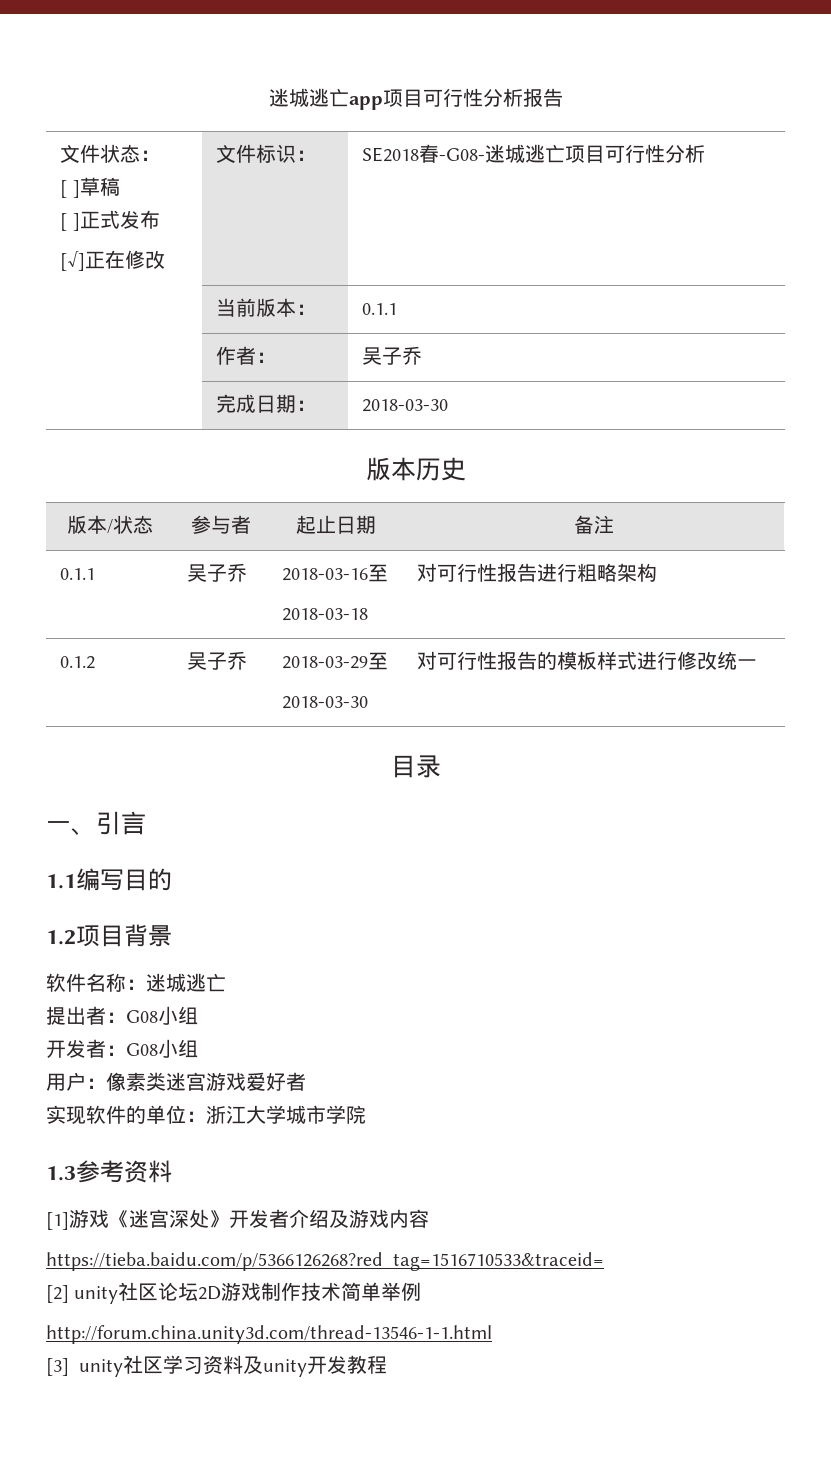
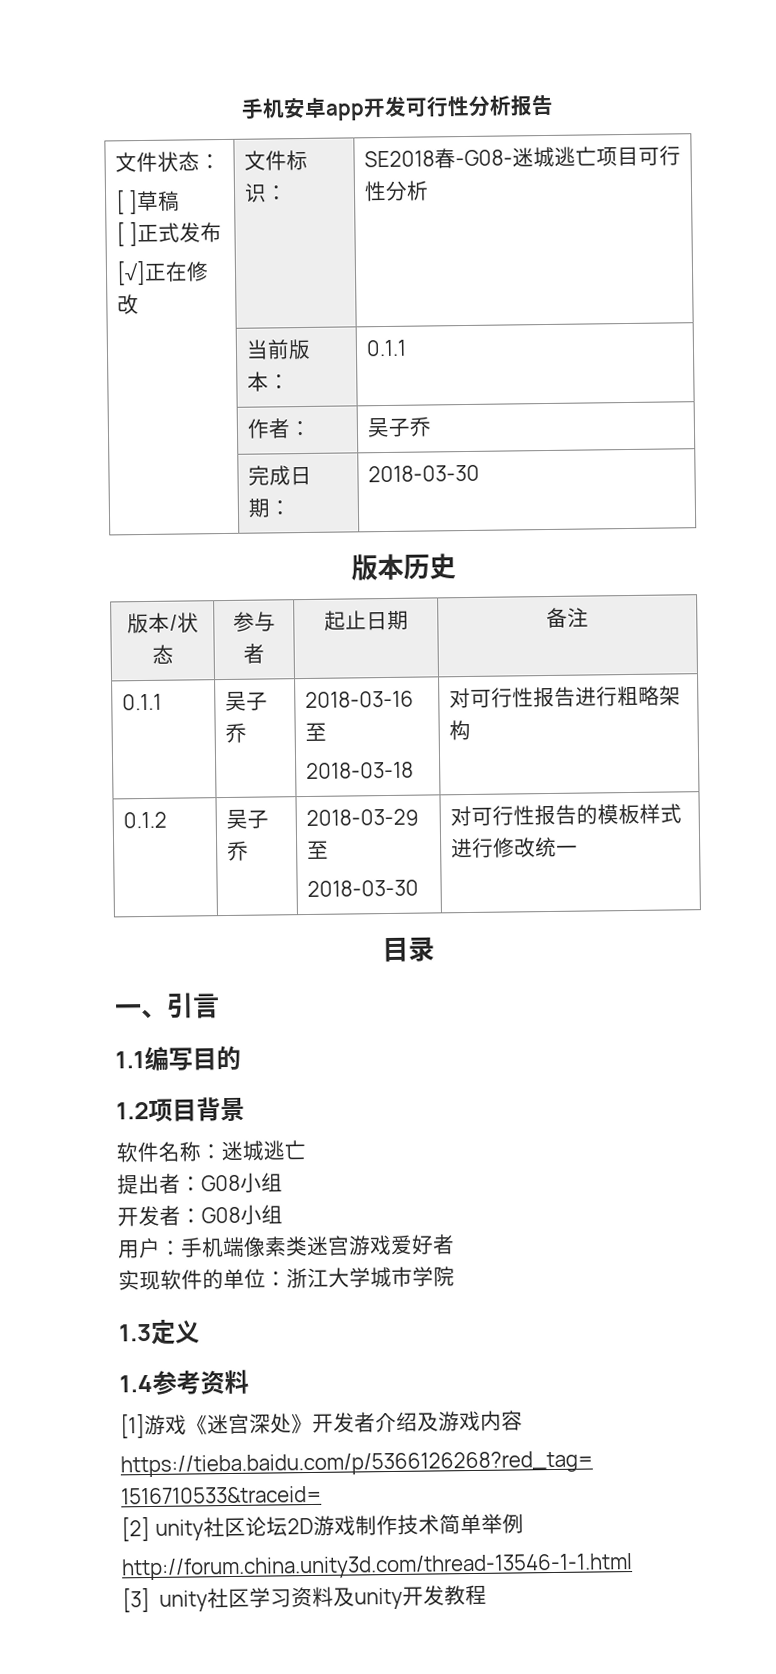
[268,88,423,110] 迷城逃亡app项目 -> [241,96,407,121] 手机安卓app开发
(106, 1083) none -> [180,1236,245,1258] 手机端
(76, 1173) none -> [150,1319,200,1345] [119,1374,153,1393] 定义 // 1.4

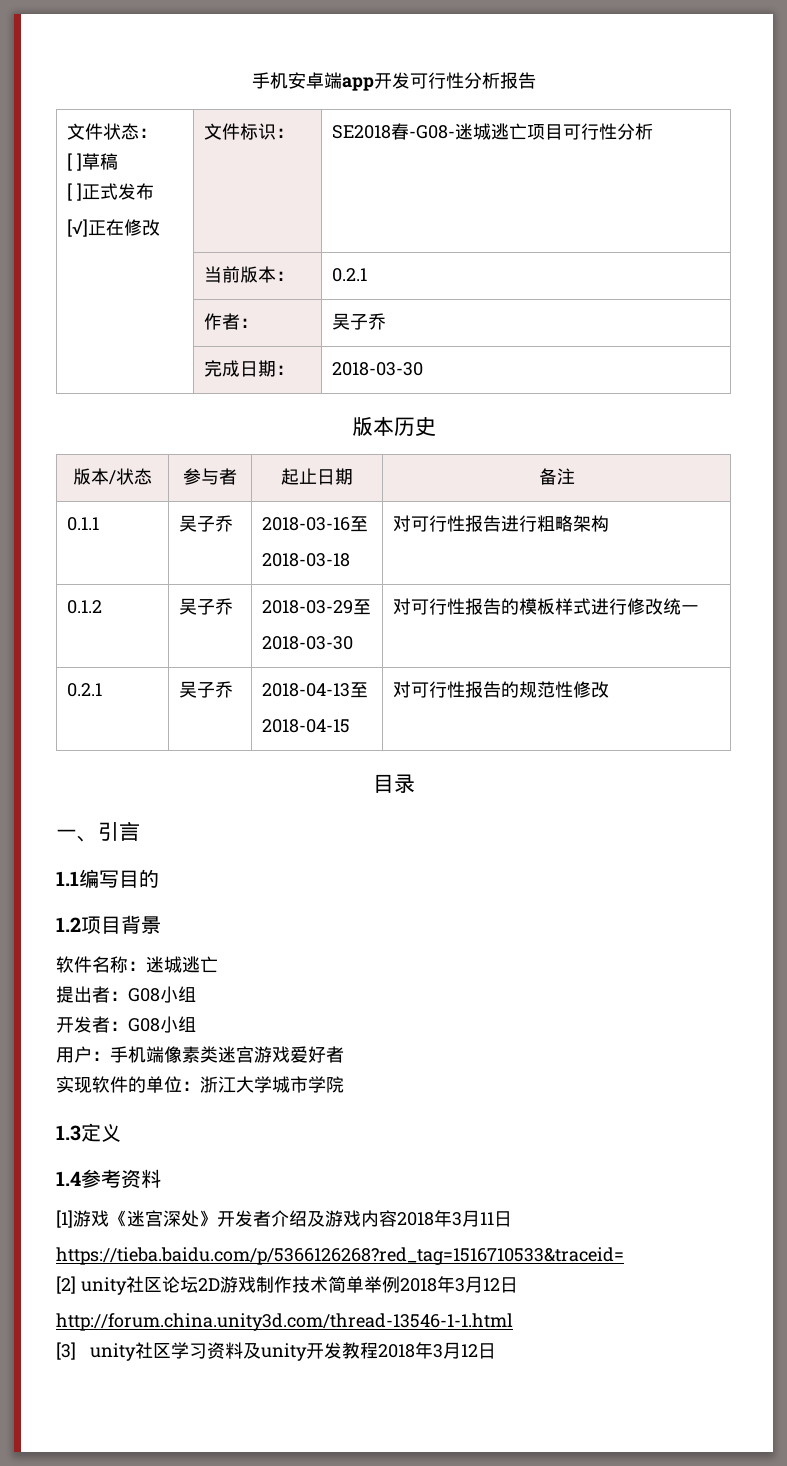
(327, 107) none -> [323,72,342,89] 端
[365,339,407,357] 0.1.1 -> [331,268,367,282] 0.2.1
(578, 850) none -> [66,683,102,697] [178,681,233,698] [261,682,368,698] [261,719,350,733] [392,681,609,698] // 0.2.1 | 吴子乔 | 2018-04-13至 // 2018-04-15 | 对可行性报告的规范性修改
(523, 1420) none -> [397,1210,512,1227] 2018年3月11日
(524, 1523) none -> [399,1276,518,1293] 2018年3月12日
(488, 1595) none -> [378,1342,497,1359] 2018年3月12日

